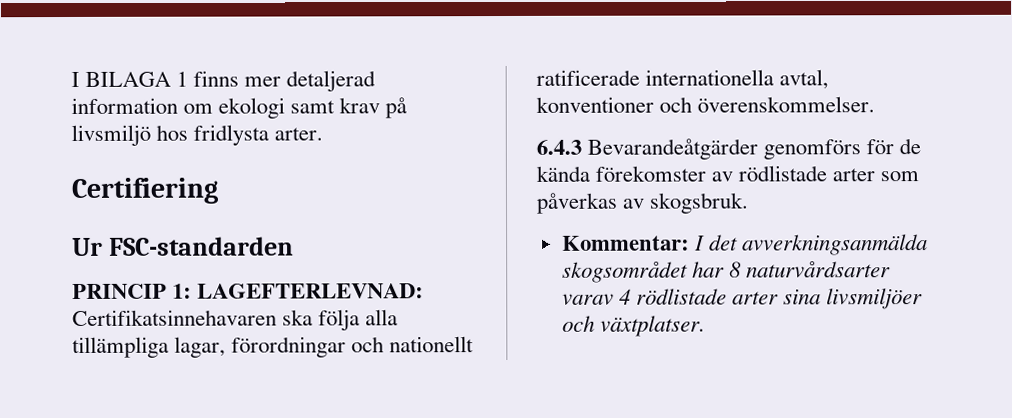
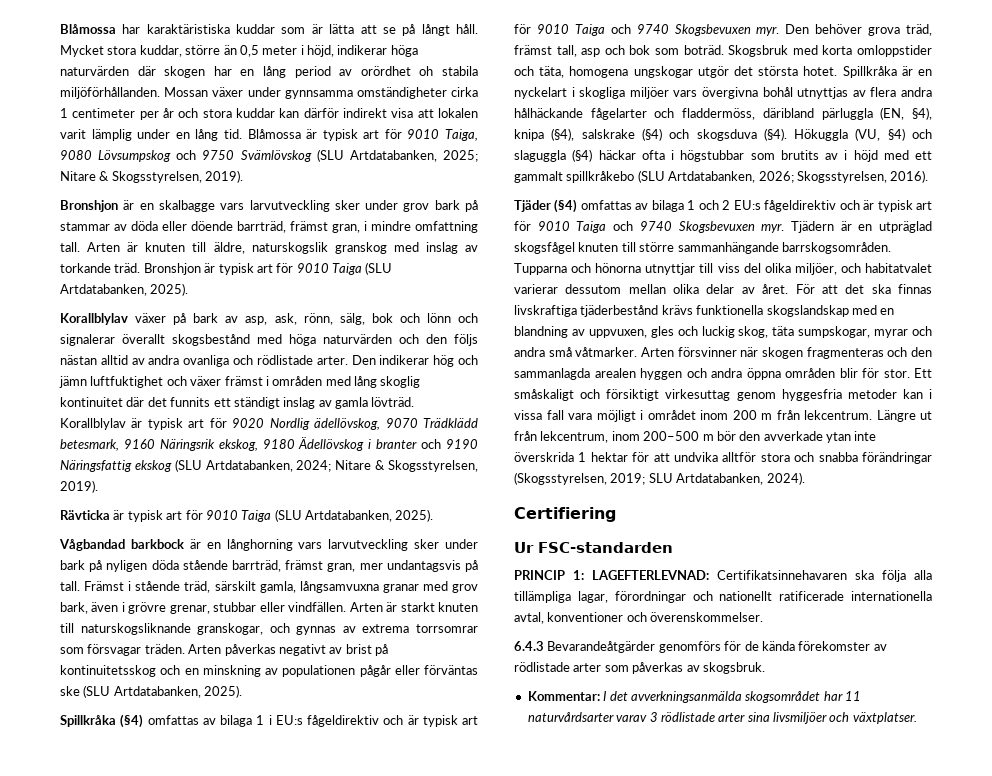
[71,70,377,92] [71,97,408,119] [71,124,324,146] I BILAGA 1 finns mer detaljerad information om ekologi samt krav på livsmiljö hos fridlysta arter. -> [60,24,479,36] [60,45,418,57] [60,66,479,78] [60,87,478,99] [60,108,478,120] [60,129,478,141] [60,149,479,162] [60,170,244,183] [60,200,479,212] [60,221,478,233] [60,242,479,254] [60,262,393,275] [60,283,189,296] [60,313,478,325] [60,334,478,346] [60,355,478,367] [59,376,421,388] [60,397,415,409] [60,418,479,430] [60,437,479,451] [60,459,478,472] [60,480,98,493] [60,509,434,522] [59,539,478,551] [60,560,478,572] [60,581,478,593] [60,602,478,614] [60,623,478,635] [60,644,388,656] [60,665,478,677] [60,685,243,698] [60,714,478,728] [514,24,932,36] [514,45,932,57] [514,66,932,78] [514,87,933,99] [514,107,932,120] [514,128,932,141] [514,149,932,162] [514,170,929,183] [514,199,932,213] [514,221,932,233] [514,242,891,254] [514,263,932,275] [514,284,933,294] [514,305,895,317] [514,326,932,338] [514,347,932,359] [514,368,932,380] [514,389,932,401] [514,410,932,422] [514,431,877,443] [514,452,932,464] [514,472,805,485] Blåmossa har karaktäristiska kuddar som är lätta att se på långt håll. Mycket stora kuddar, större än 0,5 meter i höjd, indikerar höga naturvärden där skogen har en lång period av orördhet oh stabila miljöförhållanden. Mossan växer under gynnsamma omständigheter cirka 1 centimeter per år och stora kuddar kan därför indirekt visa att lokalen varit lämplig under en lång tid. Blåmossa är typisk art för 9010 Taiga, 9080 Lövsumpskog och 9750 Svämlövskog (SLU Artdatabanken, 2025; Nitare & Skogsstyrelsen, 2019). // Bronshjon är en skalbagge vars larvutveckling sker under grov bark på stammar av döda eller döende barrträd, främst gran, i mindre omfattning tall. Arten är knuten till äldre, naturskogslik granskog med inslag av torkande träd. Bronshjon är typisk art för 9010 Taiga (SLU Artdatabanken, 2025). // Korallblylav växer på bark av asp, ask, rönn, sälg, bok och lönn och signalerar överallt skogsbestånd med höga naturvärden och den följs nästan alltid av andra ovanliga och rödlistade arter. Den indikerar hög och jämn luftfuktighet och växer främst i områden med lång skoglig kontinuitet där det funnits ett ständigt inslag av gamla lövträd. Korallblylav är typisk art för 9020 Nordlig ädellövskog, 9070 Trädklädd betesmark, 9160 Näringsrik ekskog, 9180 Ädellövskog i branter och 9190 Näringsfattig ekskog (SLU Artdatabanken, 2024; Nitare & Skogsstyrelsen, 2019). // Rävticka är typisk art för 9010 Taiga (SLU Artdatabanken, 2025). // Vågbandad barkbock är en långhorning vars larvutveckling sker under bark på nyligen döda stående barrträd, främst gran, mer undantagsvis på tall. Främst i stående träd, särskilt gamla, långsamvuxna granar med grov bark, även i grövre grenar, stubbar eller vindfällen. Arten är starkt knuten till naturskogsliknande granskogar, och gynnas av extrema torrsomrar som försvagar träden. Arten påverkas negativt av brist på kontinuitetsskog och en minskning av populationen pågår eller förväntas ske (SLU Artdatabanken, 2025). // Spillkråka (§4) omfattas av bilaga 1 i EU:s fågeldirektiv och är typisk art för 9010 Taiga och 9740 Skogsbevuxen myr. Den behöver grova träd, främst tall, asp och bok som boträd. Skogsbruk med korta omloppstider och täta, homogena ungskogar utgör det största hotet. Spillkråka är en nyckelart i skogliga miljöer vars övergivna bohål utnyttjas av flera andra hålhäckande fågelarter och fladdermöss, däribland pärluggla (EN, §4), knipa (§4), salskrake (§4) och skogsduva (§4). Hökuggla (VU, §4) och slaguggla (§4) häckar ofta i högstubbar som brutits av i höjd med ett gammalt spillkråkebo (SLU Artdatabanken, 2026; Skogsstyrelsen, 2016). // Tjäder (§4) omfattas av bilaga 1 och 2 EU:s fågeldirektiv och är typisk art för 9010 Taiga och 9740 Skogsbevuxen myr. Tjädern är en utpräglad skogsfågel knuten till större sammanhängande barrskogsområden. Tupparna och hönorna utnyttjar till viss del olika miljöer, och habitatvalet varierar dessutom mellan olika delar av året. För att det ska finnas livskraftiga tjäderbestånd krävs funktionella skogslandskap med en blandning av uppvuxen, gles och luckig skog, täta sumpskogar, myrar och andra små våtmarker. Arten försvinner när skogen fragmenteras och den sammanlagda arealen hyggen och andra öppna områden blir för stor. Ett småskaligt och försiktigt virkesuttag genom hyggesfria metoder kan i vissa fall vara möjligt i området inom 200 m från lekcentrum. Längre ut från lekcentrum, inom 200–500 m bör den avverkade ytan inte överskrida 1 hektar för att undvika alltför stora och snabba förändringar (Skogsstyrelsen, 2019; SLU Artdatabanken, 2024).
[728,261,742,278] 8 -> [845,691,861,701] 11
[618,288,631,305] 4 -> [649,712,658,722] 3

